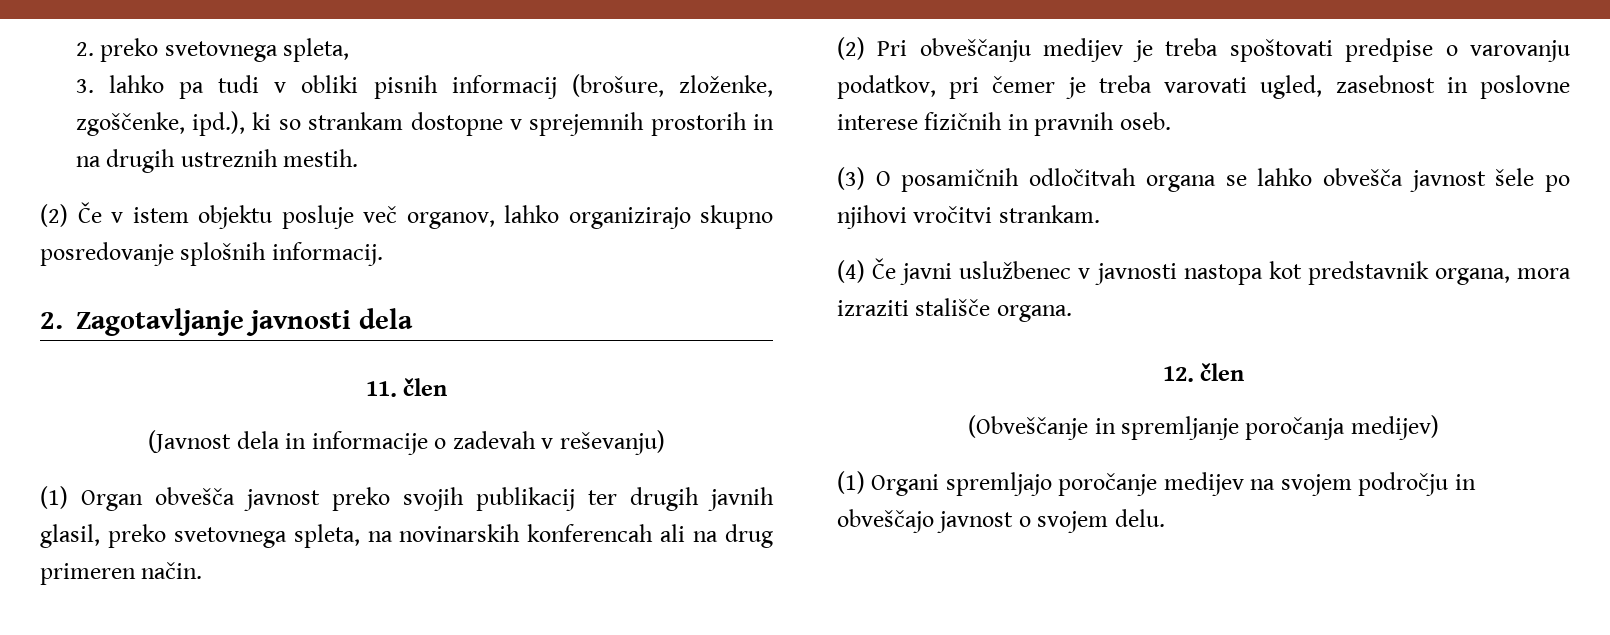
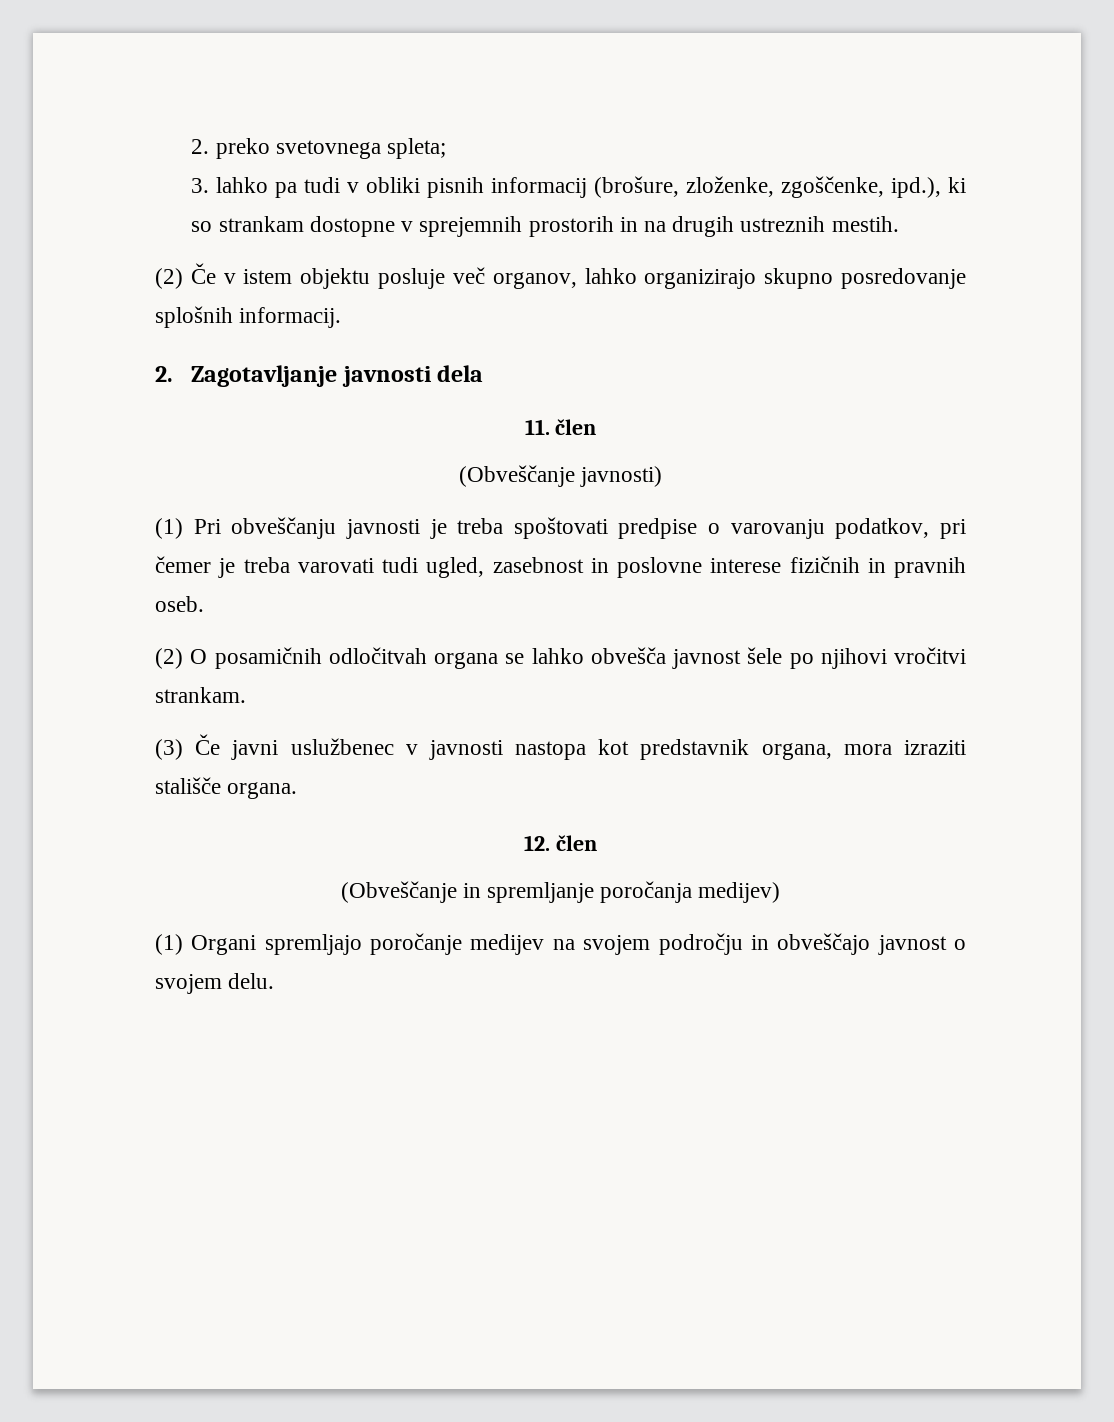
[283,38,350,62] spleta, -> [387,138,447,159] spleta;
[148,430,665,455] [40,486,774,511] [40,524,773,548] [40,562,203,585] [837,37,865,60] (Javnost dela in informacije o zadevah v reševanju) // (1) Organ obvešča javnost preko svojih publikacij ter drugih javnih glasil, preko svetovnega spleta, na novinarskih konferencah ali na drug primeren način. // (2) -> [458,465,663,487] [155,518,183,539] (Obveščanje javnosti) // (1)
[1043,38,1124,62] medijev -> [345,519,420,539] javnosti
(1248, 85) none -> [382,557,418,573] tudi
[837,167,865,190] (3) -> [155,648,183,669] (2)
[837,260,865,283] (4) -> [155,739,183,760] (3)

